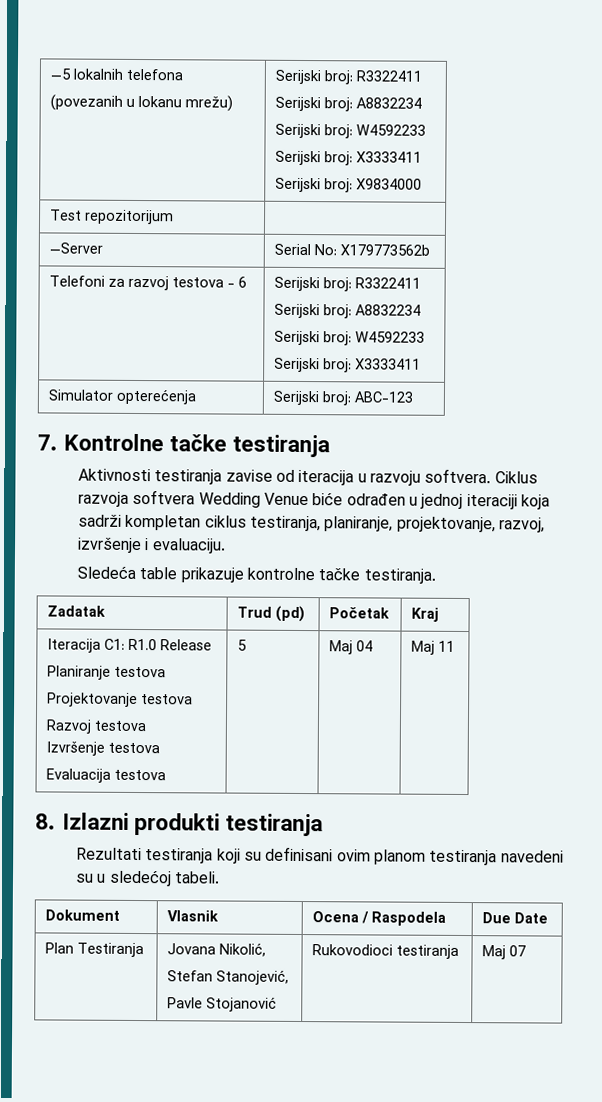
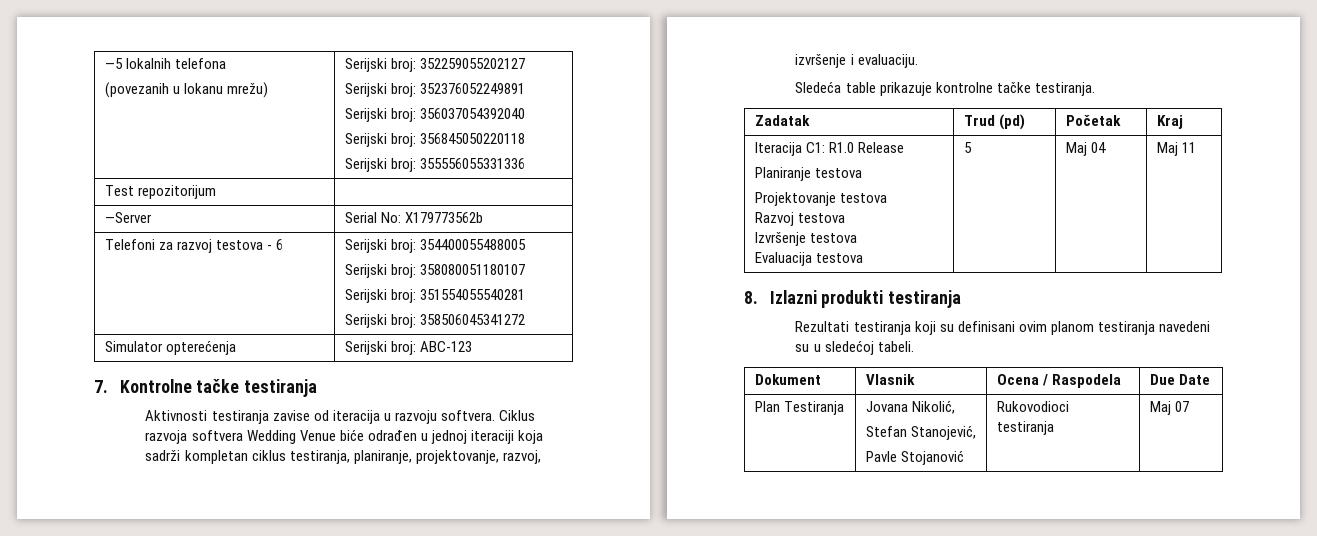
[356,70,423,82] [275,96,423,112] [275,123,427,139] [275,150,423,166] [275,177,423,193] R3322411 // Serijski broj: A8832234 // Serijski broj: W4592233 // Serijski broj: X3333411 // Serijski broj: X9834000 -> [419,58,525,69] [344,83,525,97] [344,108,525,122] [344,133,525,147] [344,158,525,172] 352259055202127 // Serijski broj: 352376052249891 // Serijski broj: 356037054392040 // Serijski broj: 356845050220118 // Serijski broj: 355556055331336
[355,277,422,289] [274,303,422,319] [274,330,426,346] [274,357,422,373] R3322411 // Serijski broj: A8832234 // Serijski broj: W4592233 // Serijski broj: X3333411 -> [419,239,526,250] [344,264,525,278] [344,289,525,303] [344,314,525,328] 354400055488005 // Serijski broj: 358080051180107 // Serijski broj: 351554055540281 // Serijski broj: 358506045341272

